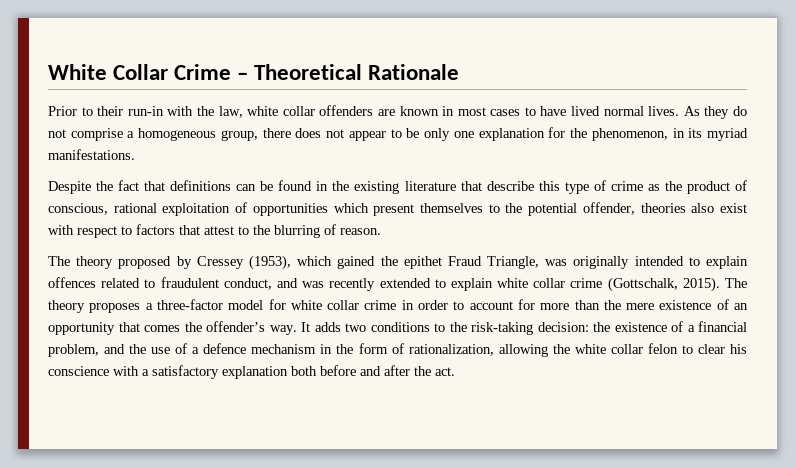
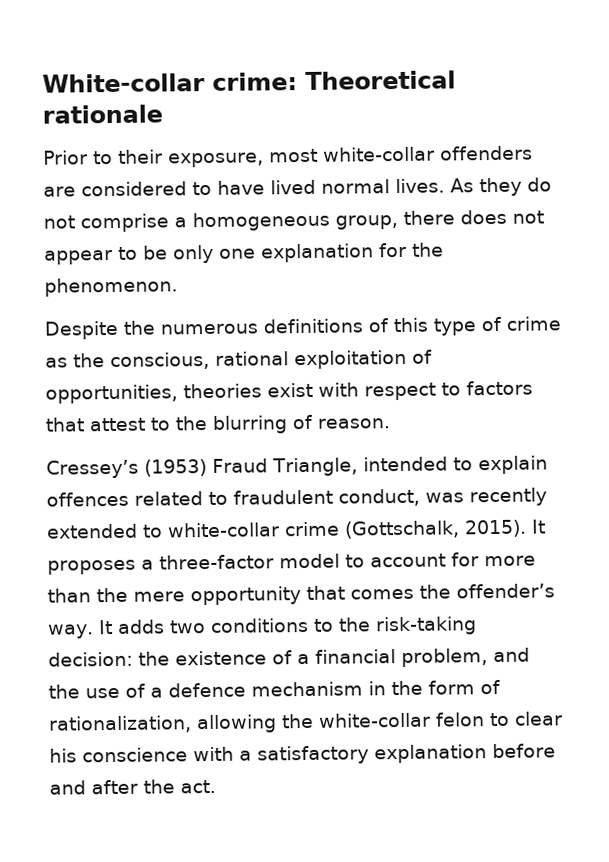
[48,64,460,80] [48,105,521,118] White Collar Crime – Theoretical Rationale // Prior to their run-in with the law, white collar offenders are known in most cases -> [42,70,456,93] [42,104,163,124] [43,145,533,168] [43,181,187,197] White-collar crime: Theoretical rationale // Prior to their exposure, most white-collar offenders are considered
[591,128,748,141] [48,149,135,160] [48,180,534,194] phenomenon, in its myriad manifestations. // Despite the fact that definitions can be found in the existing literature that describe -> [44,277,178,297] [44,318,389,340] phenomenon. // Despite the numerous definitions of
[686,180,747,194] product of -> (105, 360) none
[252,202,715,216] opportunities which present themselves to the potential offender, theories also -> [45,383,262,404] opportunities, theories
[48,255,630,270] The theory proposed by Cressey (1953), which gained the epithet Fraud Triangle, was originally -> [46,457,358,479] Cressey’s (1953) Fraud Triangle,
[276,278,298,288] and -> (420, 497) none
[450,278,566,291] explain white collar -> [167,522,280,538] white-collar
[725,278,747,288] [48,300,85,313] The theory -> [531,519,546,534] It
[268,299,449,310] for white collar crime in order -> (340, 561) none
[659,299,748,310] existence of an -> (185, 596) none
[574,344,643,354] white collar -> [318,712,431,728] white-collar
[291,366,317,376] both -> (487, 754) none

